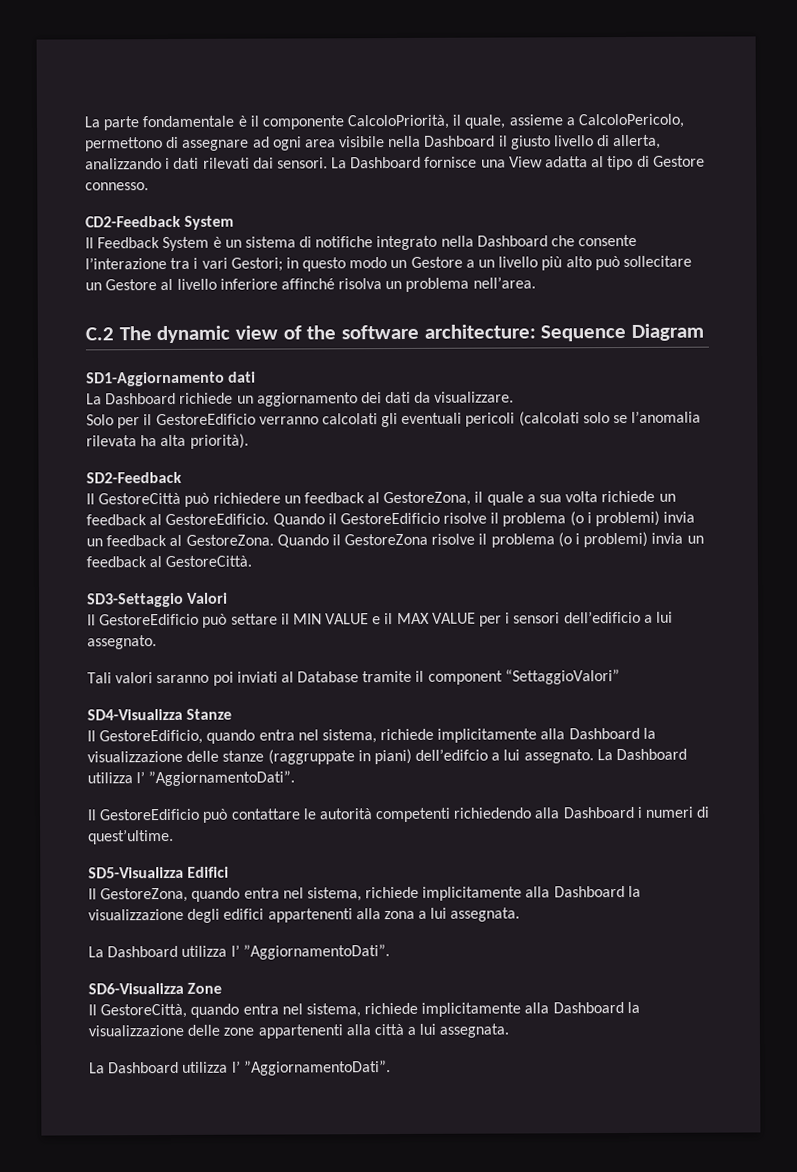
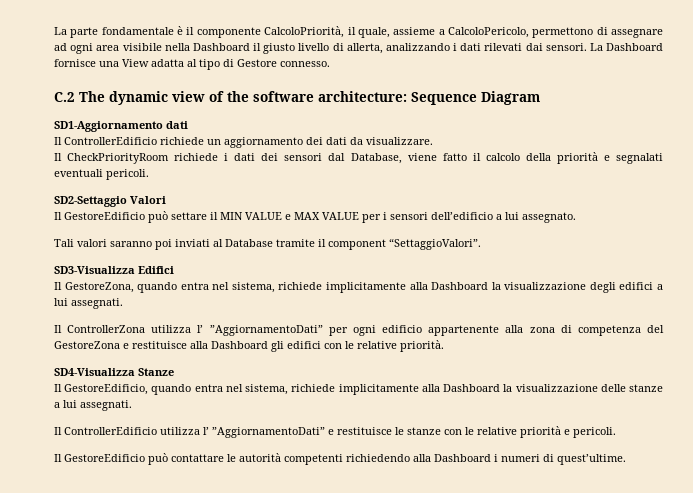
[85,215,235,230] [85,234,638,252] [85,255,692,272] [85,276,536,292] // CD2-Feedback System // Il Feedback System è un sistema di notifiche integrato nella Dashboard che consente l’interazione tra i vari Gestori; in questo modo un Gestore a un livello più alto può sollecitare un Gestore al livello inferiore affinché risolva un problema nell’area. -> (330, 64) none
[86,392,177,405] La Dashboard -> [54,137,157,145] Il ControllerEdificio
[86,410,702,429] [86,433,249,449] [86,471,182,484] [86,490,676,507] [86,510,696,527] [86,531,704,548] [86,555,253,568] [87,592,184,608] Solo per il GestoreEdificio verranno calcolati gli eventuali pericoli (calcolati solo se l’anomalia rilevata ha alta priorità). // SD2-Feedback // Il GestoreCittà può richiedere un feedback al GestoreZona, il quale a sua volta richiede un feedback al GestoreEdificio. Quando il GestoreEdificio risolve il problema (o i problemi) invia un feedback al GestoreZona. Quando il GestoreZona risolve il problema (o i problemi) invia un feedback al GestoreCittà. // SD3-Settaggio -> [54,152,663,164] [54,169,149,180] [54,196,127,207] Il CheckPriorityRoom richiede i dati dei sensori dal Database, viene fatto il calcolo della priorità e segnalati eventuali pericoli. // SD2-Settaggio
[384,613,394,625] il -> (291, 217) none
[504,669,620,685] “SettaggioValori” -> [389,238,481,250] [54,266,174,274] [54,282,663,293] [54,298,123,309] [54,325,664,336] [54,340,444,352] “SettaggioValori”. // SD3-Visualizza Edifici // Il GestoreZona, quando entra nel sistema, richiede implicitamente alla Dashboard la visualizzazione degli edifici a lui assegnati. // Il ControllerZona utilizza l’ ”AggiornamentoDati” per ogni edificio appartenente alla zona di competenza del GestoreZona e restituisce alla Dashboard gli edifici con le relative priorità.
[267,748,688,765] [87,770,296,787] (raggruppate in piani) dell’edifcio a lui assegnato. La Dashboard utilizza l’ ”AggiornamentoDati”. -> [54,400,132,411] [54,426,616,438] a lui assegnati. // Il ControllerEdificio utilizza l’ ”AggiornamentoDati” e restituisce le stanze con le relative priorità e pericoli.
[88,866,230,879] [88,885,641,903] [88,907,521,923] [88,944,390,960] [88,982,223,995] [88,1001,640,1019] [88,1023,510,1039] [89,1060,391,1076] // SD5-Visualizza Edifici // Il GestoreZona, quando entra nel sistema, richiede implicitamente alla Dashboard la visualizzazione degli edifici appartenenti alla zona a lui assegnata. // La Dashboard utilizza l’ ”AggiornamentoDati”. // SD6-Visualizza Zone // Il GestoreCittà, quando entra nel sistema, richiede implicitamente alla Dashboard la visualizzazione delle zone appartenenti alla città a lui assegnata. // La Dashboard utilizza l’ ”AggiornamentoDati”. -> (626, 459) none

